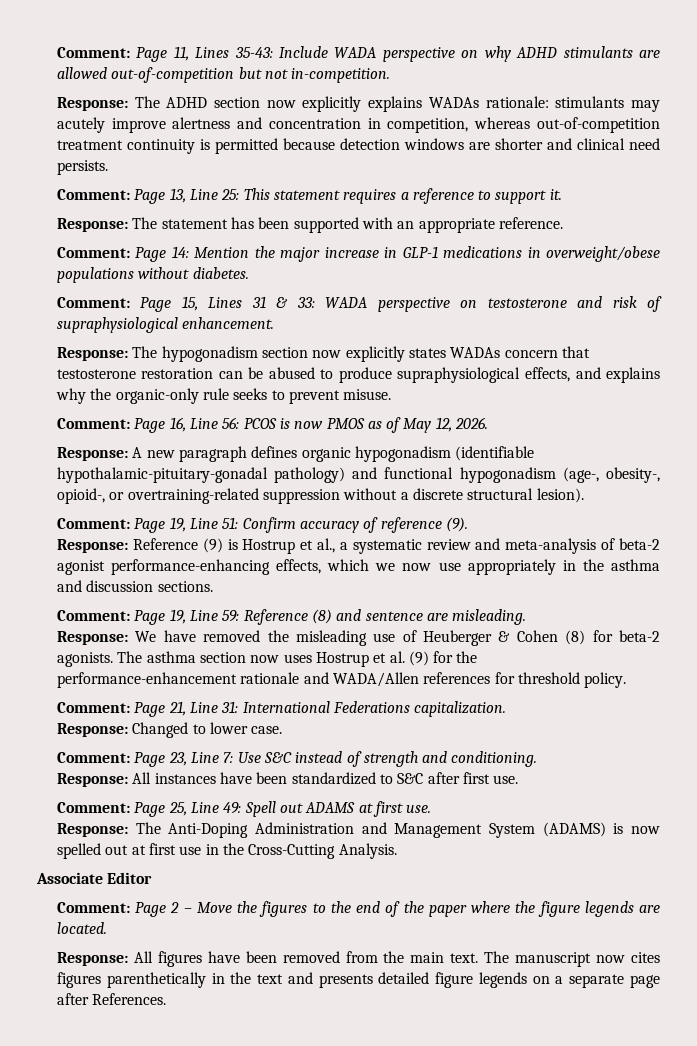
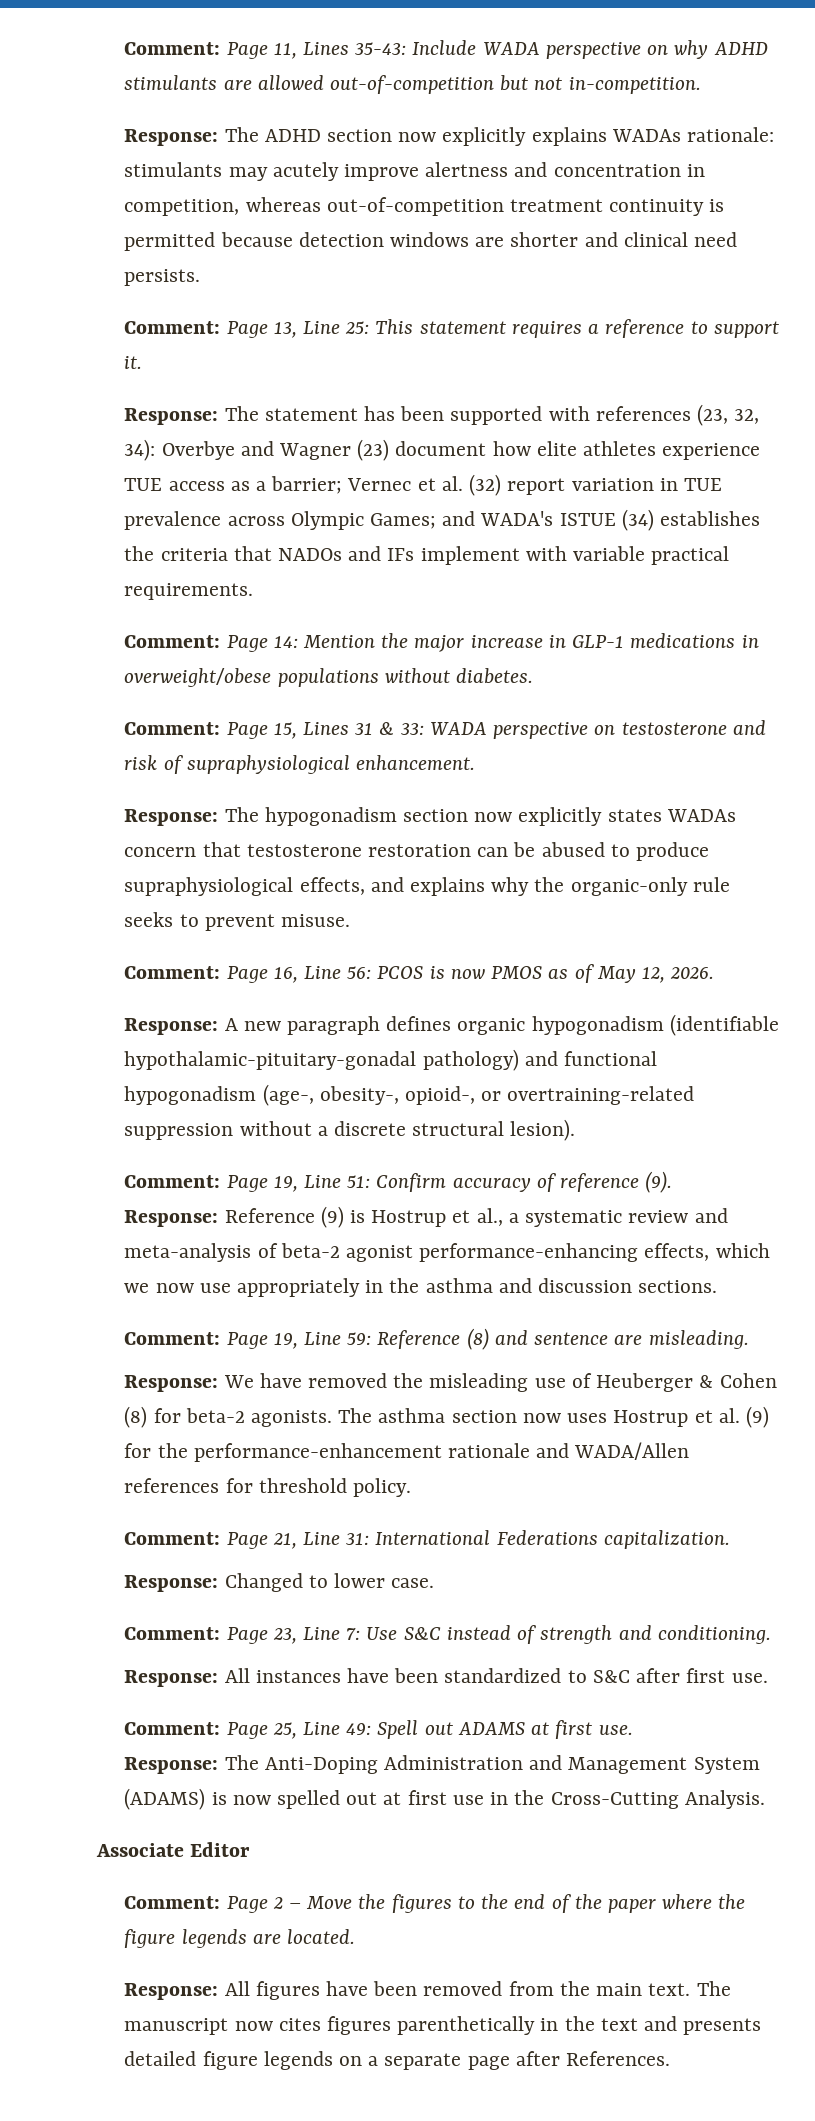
[397,217,563,233] an appropriate reference. -> [595,404,760,426] [124,439,761,461] [124,474,722,496] [124,509,761,531] [124,546,730,565] [124,583,254,600] references (23, 32, 34): Overbye and Wagner (23) document how elite athletes experience TUE access as a barrier; Vernec et al. (32) report variation in TUE prevalence across Olympic Games; and WADA's ISTUE (34) establishes the criteria that NADOs and IFs implement with variable practical requirements.

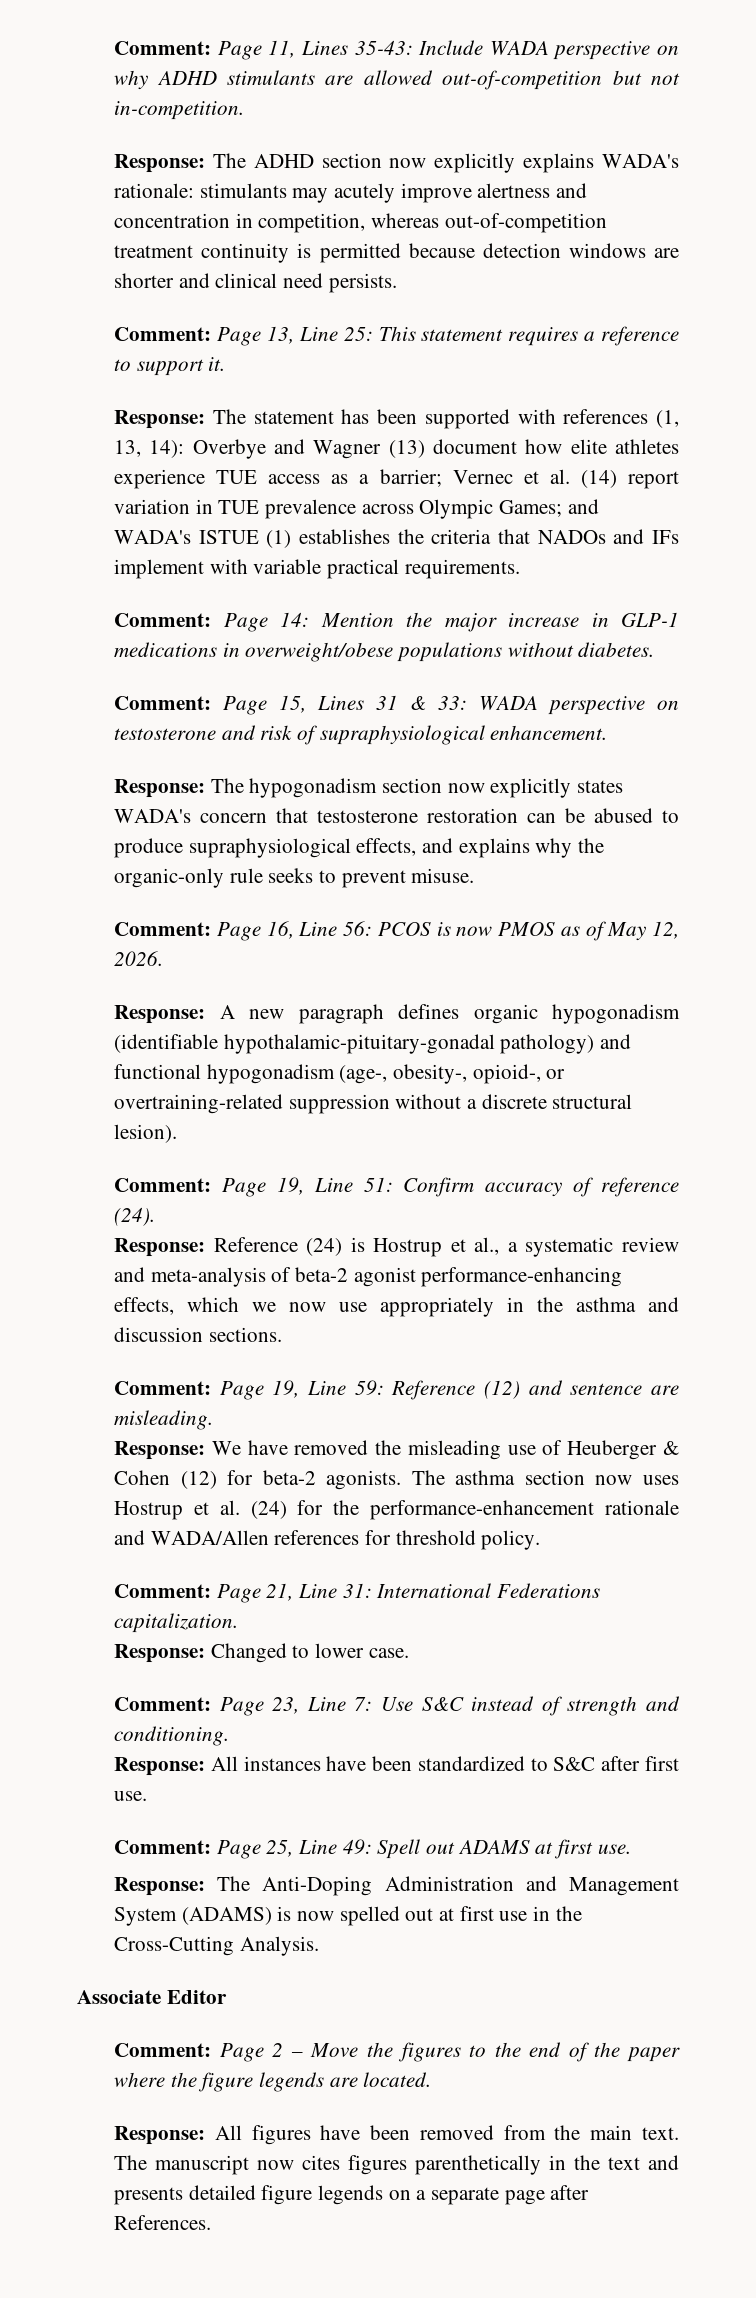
[611,129,681,142] WADAs -> [602,154,679,168] WADA's
[697,404,760,426] [124,439,156,461] (23, 32, 34): -> [655,410,679,428] [114,440,185,458] (1, 13, 14):
[357,439,390,461] (23) -> [388,440,425,458] (13)
[469,474,502,496] (32) -> [580,470,617,488] (14)
[621,509,654,531] (34) -> [266,530,292,548] (1)
[666,809,736,822] WADAs -> [114,809,192,823] WADA's
[645,1171,673,1193] (9). -> [114,1207,156,1226] (24).
[320,1206,344,1228] (9) -> [306,1238,343,1256] (24)
[466,1328,489,1350] (8) -> [484,1380,521,1399] (12)
[124,1406,148,1428] (8) -> [180,1471,217,1489] (12)
[745,1406,769,1428] (9) -> [250,1501,287,1519] (24)

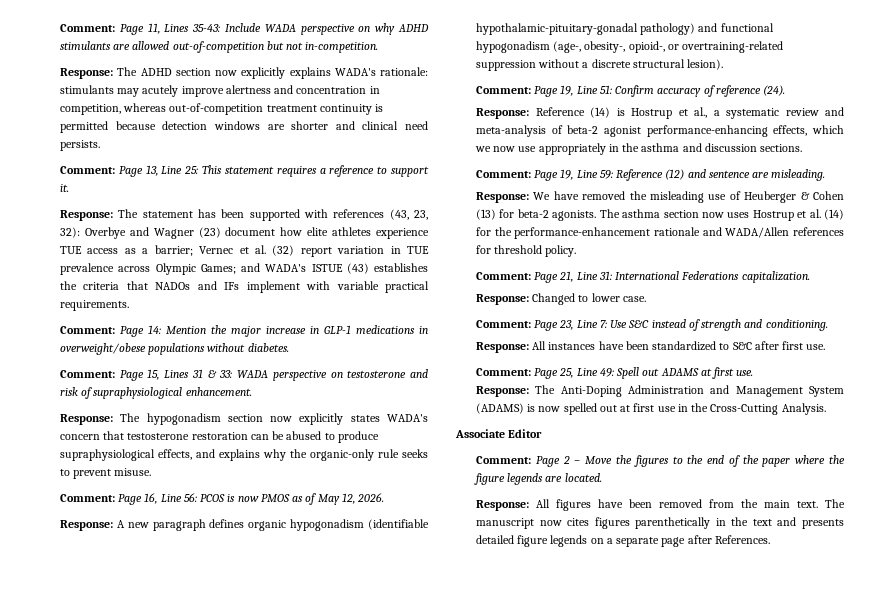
[655,410,679,428] [114,440,185,458] (1, 13, 14): -> [389,209,428,220] [60,227,81,238] (43, 23, 32):
[388,440,425,458] (13) -> [198,227,221,238] (23)
[580,470,617,488] (14) -> [272,245,295,256] (32)
[266,530,292,548] (1) -> [346,263,369,274] (43)
[306,1238,343,1256] (24) -> [590,107,611,118] (14)
[180,1471,217,1489] (12) -> [476,209,497,220] (13)
[250,1501,287,1519] (24) -> [824,209,844,220] (14)

